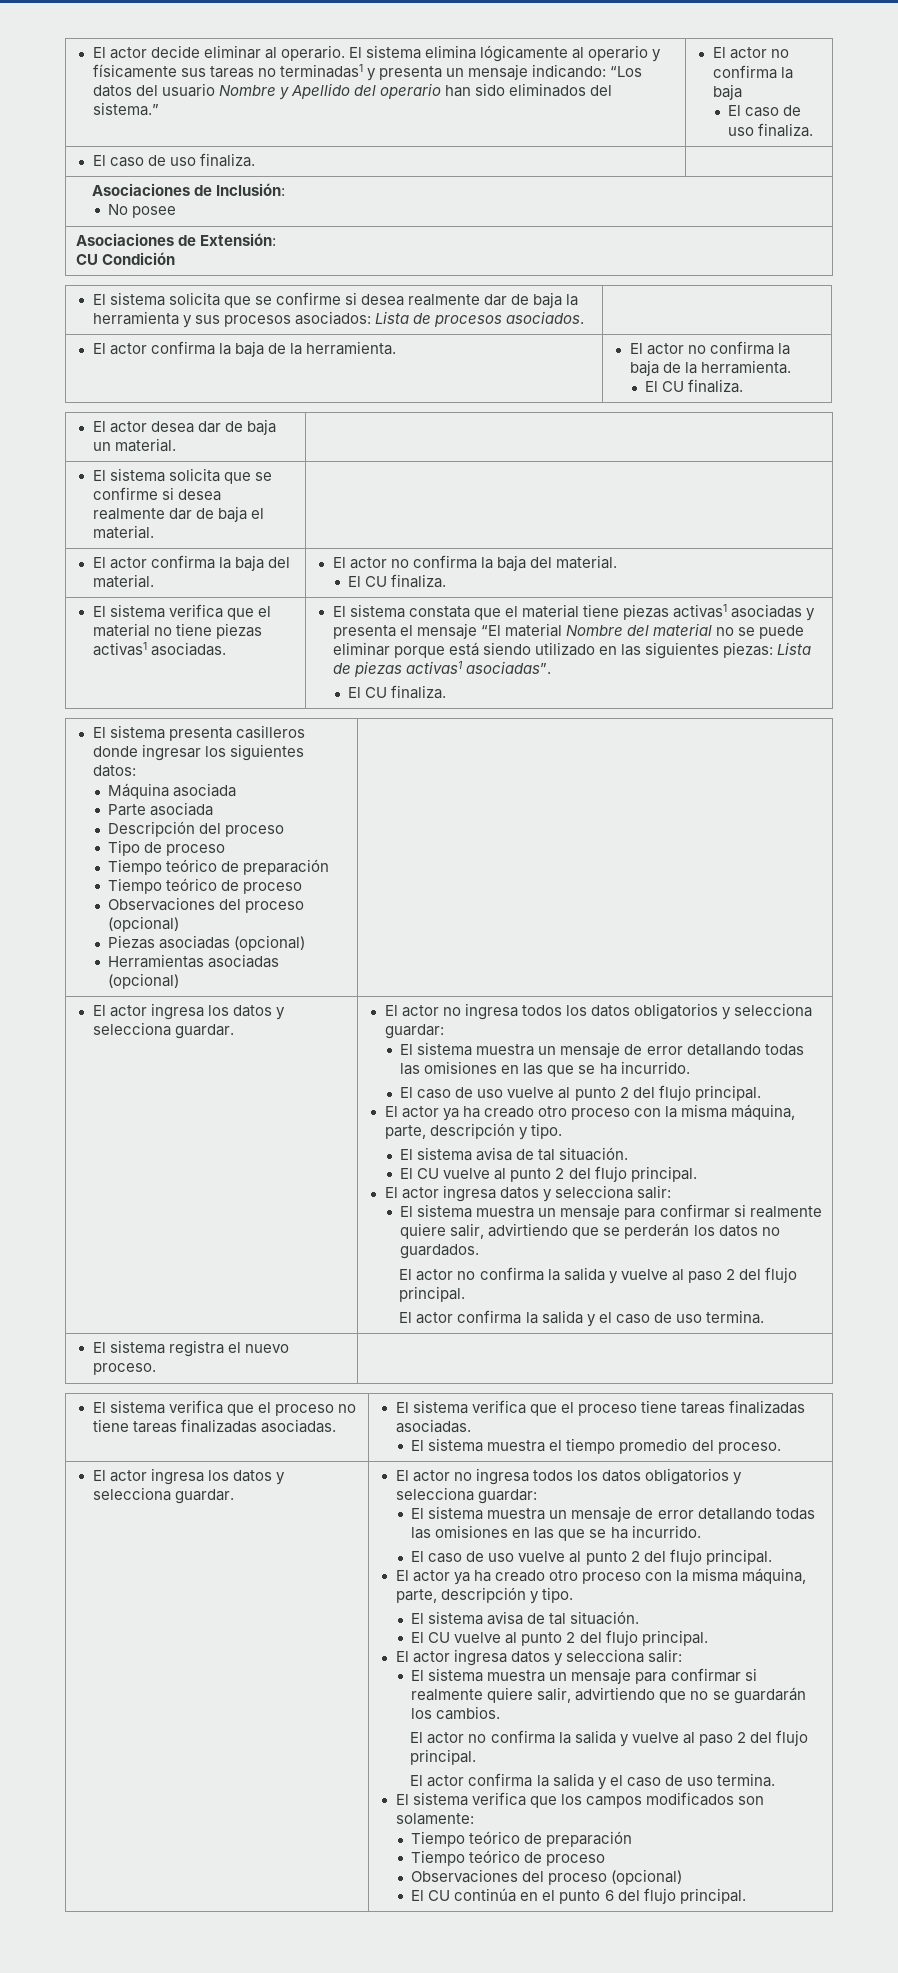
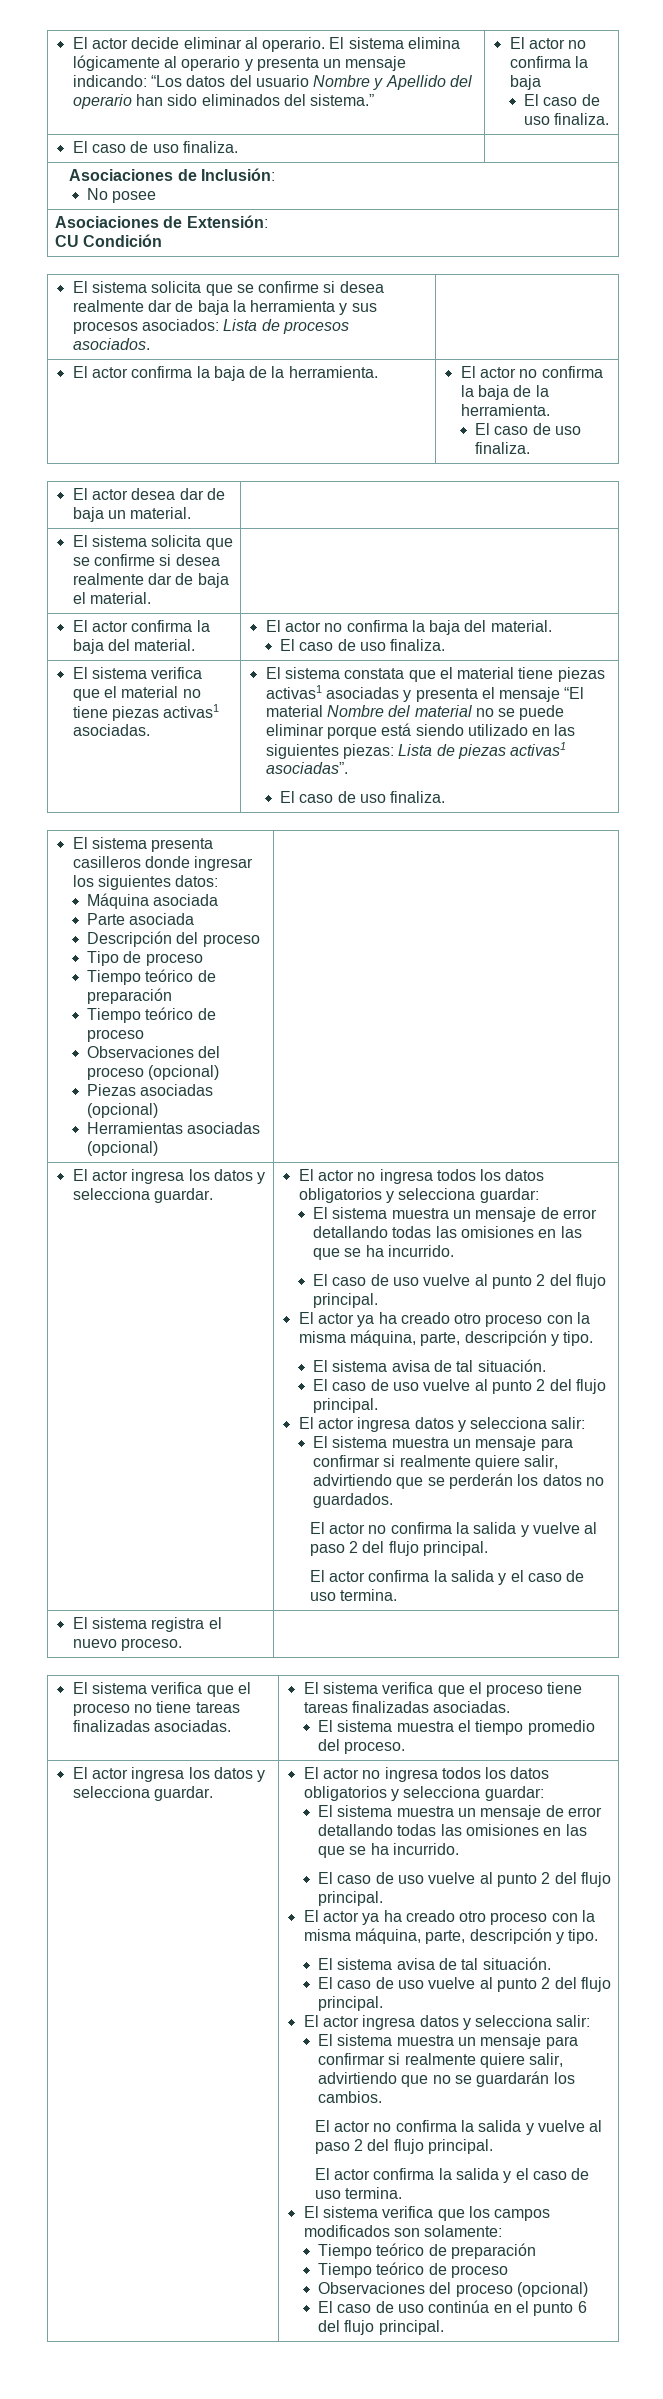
[92,64,376,81] físicamente sus tareas no terminadas1 y -> (253, 65) none
[662,381,685,392] CU -> [494,423,581,435] caso de uso
[365,576,388,587] CU -> [299,639,386,651] caso de uso
[365,687,388,698] CU -> [299,791,386,803] caso de uso
[417,1168,440,1179] CU -> [332,1379,419,1391] caso de uso
[428,1632,451,1643] CU -> [337,1977,424,1989] caso de uso
[428,1890,451,1901] CU -> [337,2301,424,2313] caso de uso

